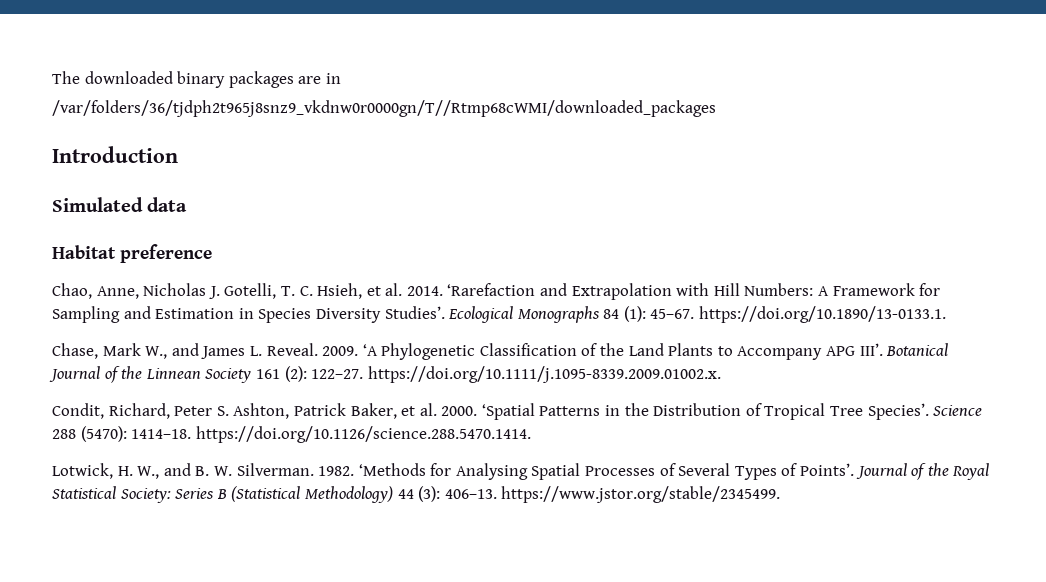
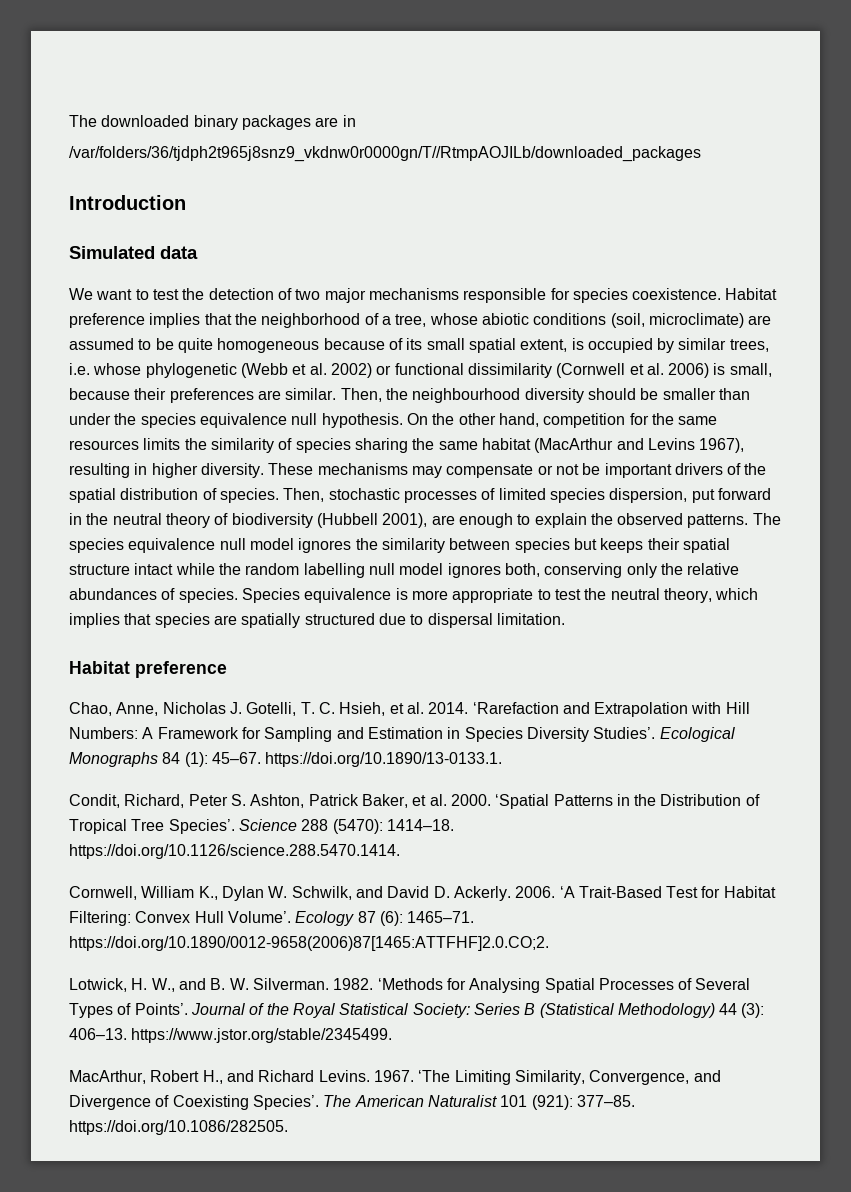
[52,100,716,117] /var/folders/36/tjdph2t965j8snz9_vkdnw0r0000gn/T//Rtmp68cWMI/downloaded_packages -> [69,146,701,162] /var/folders/36/tjdph2t965j8snz9_vkdnw0r0000gn/T//RtmpAOJILb/downloaded_packages
(188, 204) none -> [69,288,778,303] [69,313,772,328] [69,338,769,353] [69,363,772,378] [69,388,750,403] [69,413,718,428] [69,438,745,453] [69,463,767,478] [69,488,771,503] [69,513,781,528] [69,538,730,553] [69,563,740,578] [69,588,759,603] [69,613,565,628] // We want to test the detection of two major mechanisms responsible for species coexistence. Habitat preference implies that the neighborhood of a tree, whose abiotic conditions (soil, microclimate) are assumed to be quite homogeneous because of its small spatial extent, is occupied by similar trees, i.e. whose phylogenetic (Webb et al. 2002) or functional dissimilarity (Cornwell et al. 2006) is small, because their preferences are similar. Then, the neighbourhood diversity should be smaller than under the species equivalence null hypothesis. On the other hand, competition for the same resources limits the similarity of species sharing the same habitat (MacArthur and Levins 1967), resulting in higher diversity. These mechanisms may compensate or not be important drivers of the spatial distribution of species. Then, stochastic processes of limited species dispersion, put forward in the neutral theory of biodiversity (Hubbell 2001), are enough to explain the observed patterns. The species equivalence null model ignores the similarity between species but keeps their spatial structure intact while the random labelling null model ignores both, conserving only the relative abundances of species. Species equivalence is more appropriate to test the neutral theory, which implies that species are spatially structured due to dispersal limitation.
[52,343,949,360] [49,366,721,383] // Chase, Mark W., and James L. Reveal. 2009. ‘A Phylogenetic Classification of the Land Plants to Accompany APG III’. Botanical Journal of the Linnean Society 161 (2): 122–27. https://doi.org/10.1111/j.1095-8339.2009.01002.x. -> (503, 759) none
(531, 434) none -> [69,886,776,901] [69,911,475,926] [69,936,549,951] // Cornwell, William K., Dylan W. Schwilk, and David D. Ackerly. 2006. ‘A Trait-Based Test for Habitat Filtering: Convex Hull Volume’. Ecology 87 (6): 1465–71. https://doi.org/10.1890/0012-9658(2006)87[1465:ATTFHF]2.0.CO;2.
(781, 494) none -> [69,1070,721,1085] [69,1095,635,1110] [69,1120,288,1135] // MacArthur, Robert H., and Richard Levins. 1967. ‘The Limiting Similarity, Convergence, and Divergence of Coexisting Species’. The American Naturalist 101 (921): 377–85. https://doi.org/10.1086/282505.

